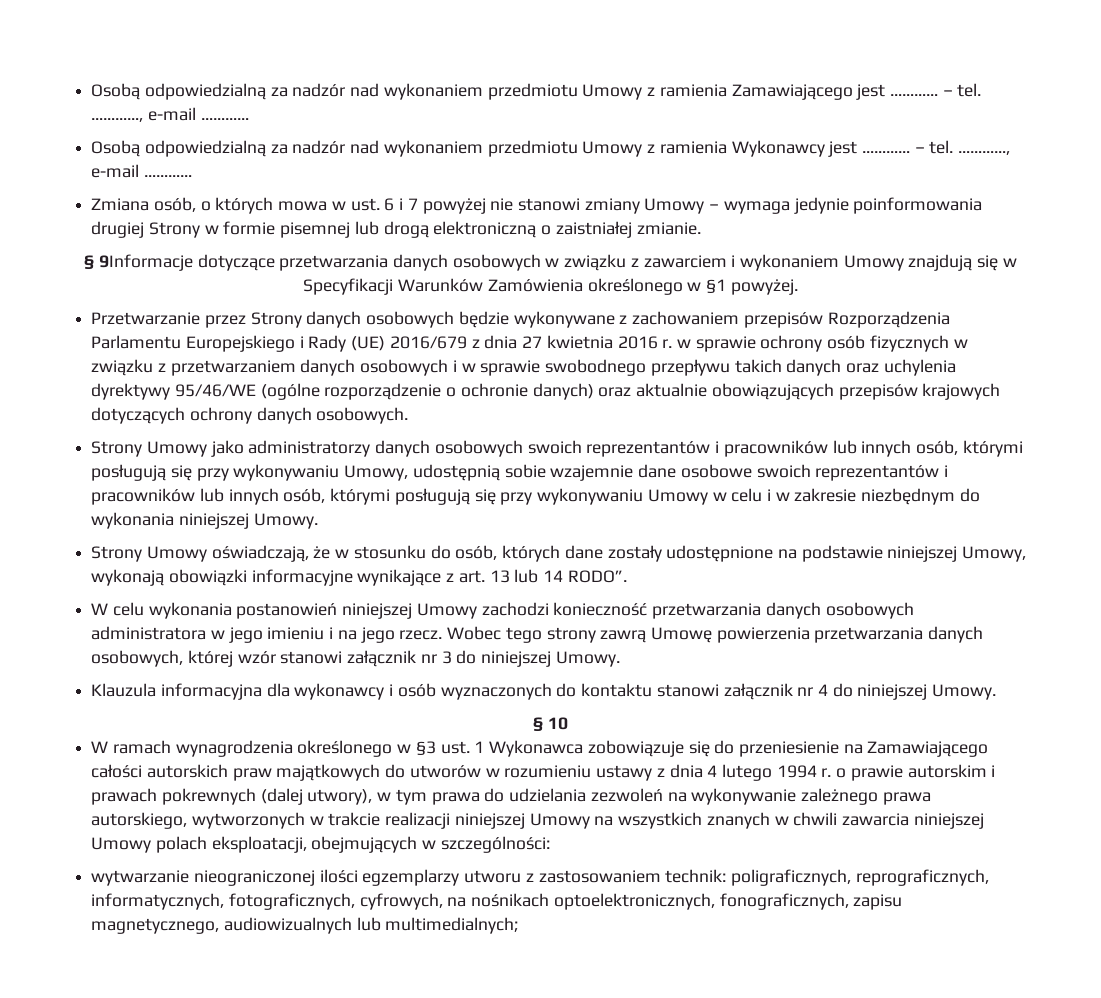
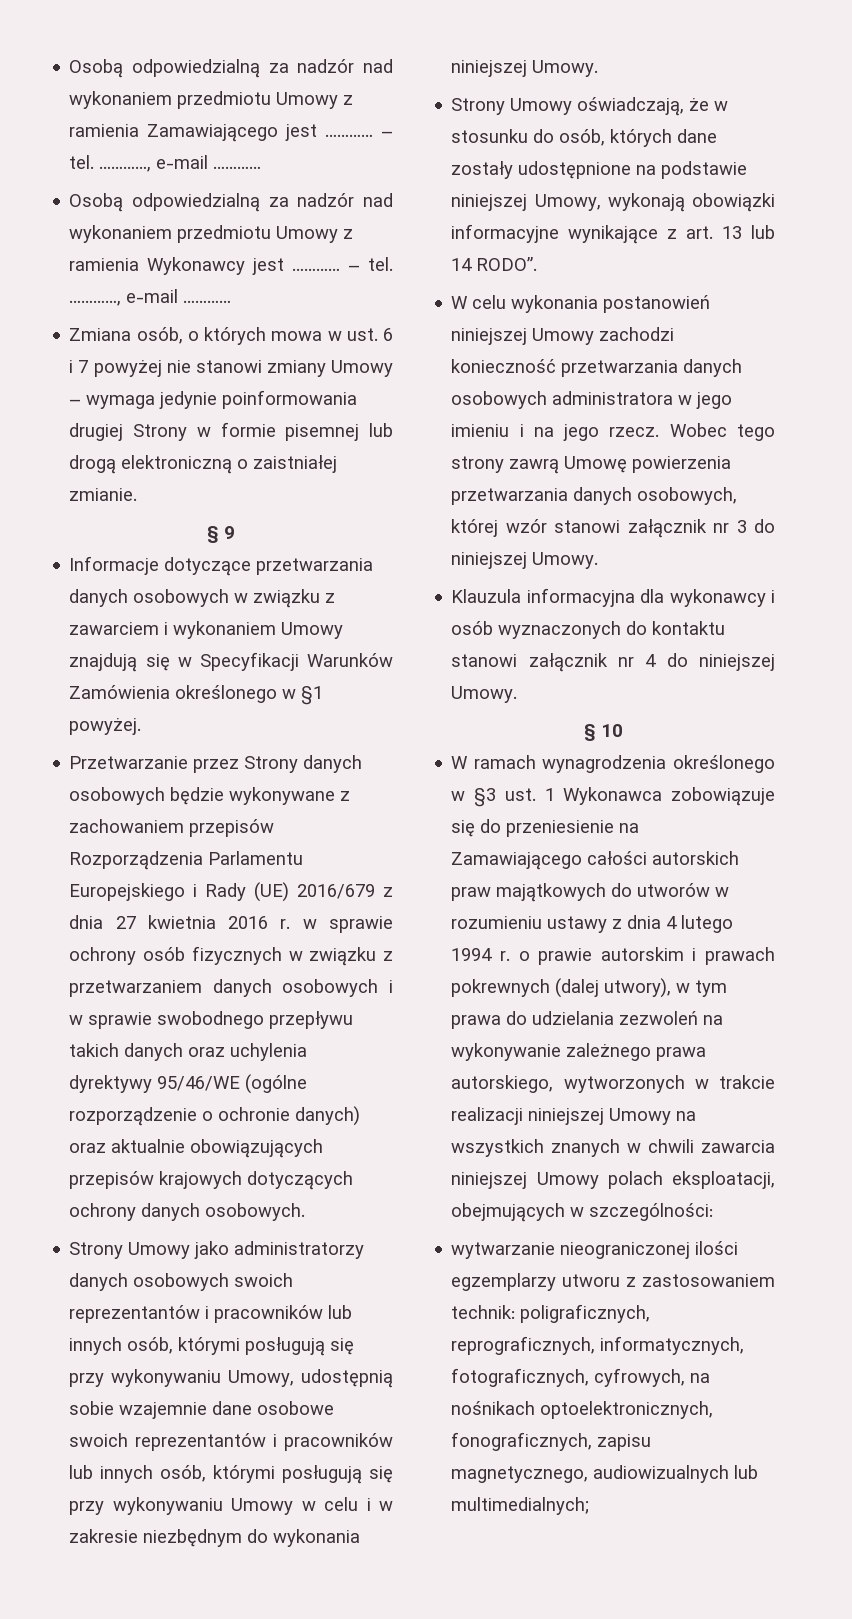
[98,254,193,271] 9Informacje -> [224,526,235,539] [69,556,160,575] 9 // Informacje

